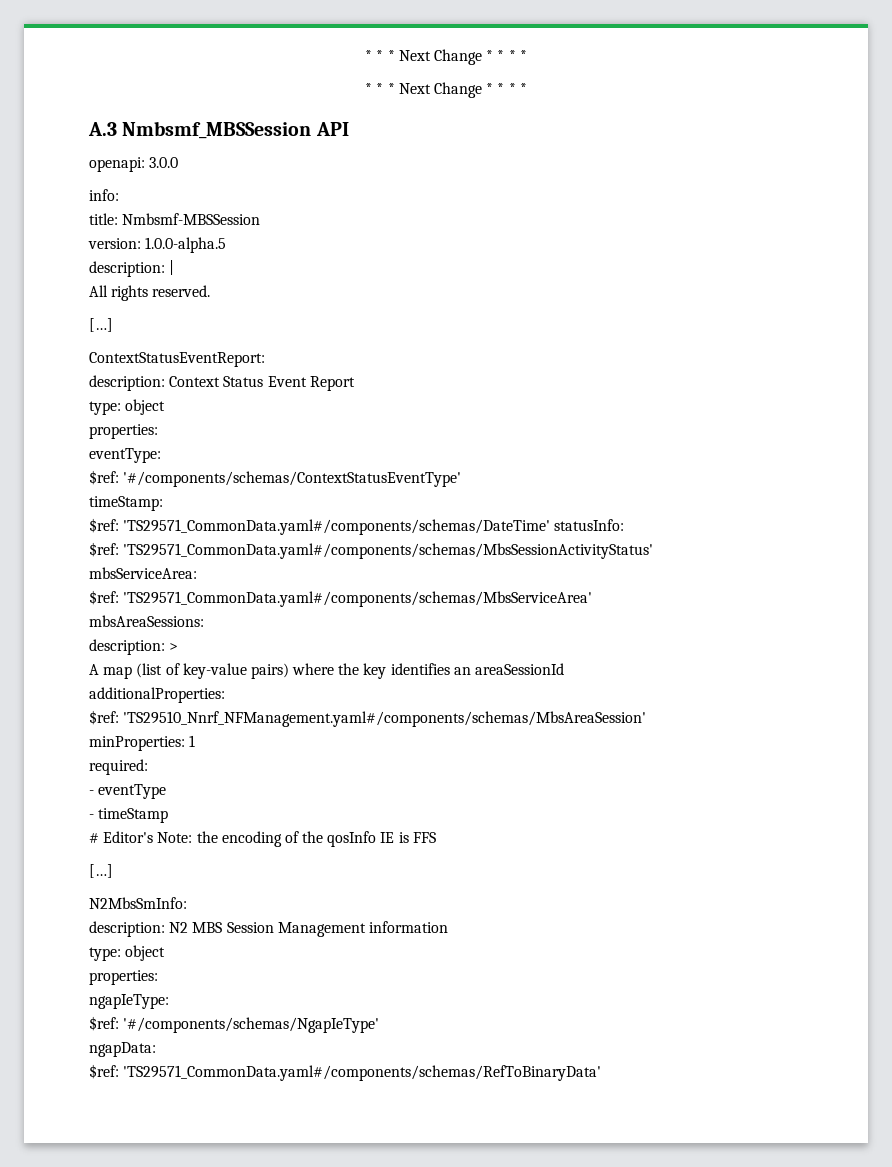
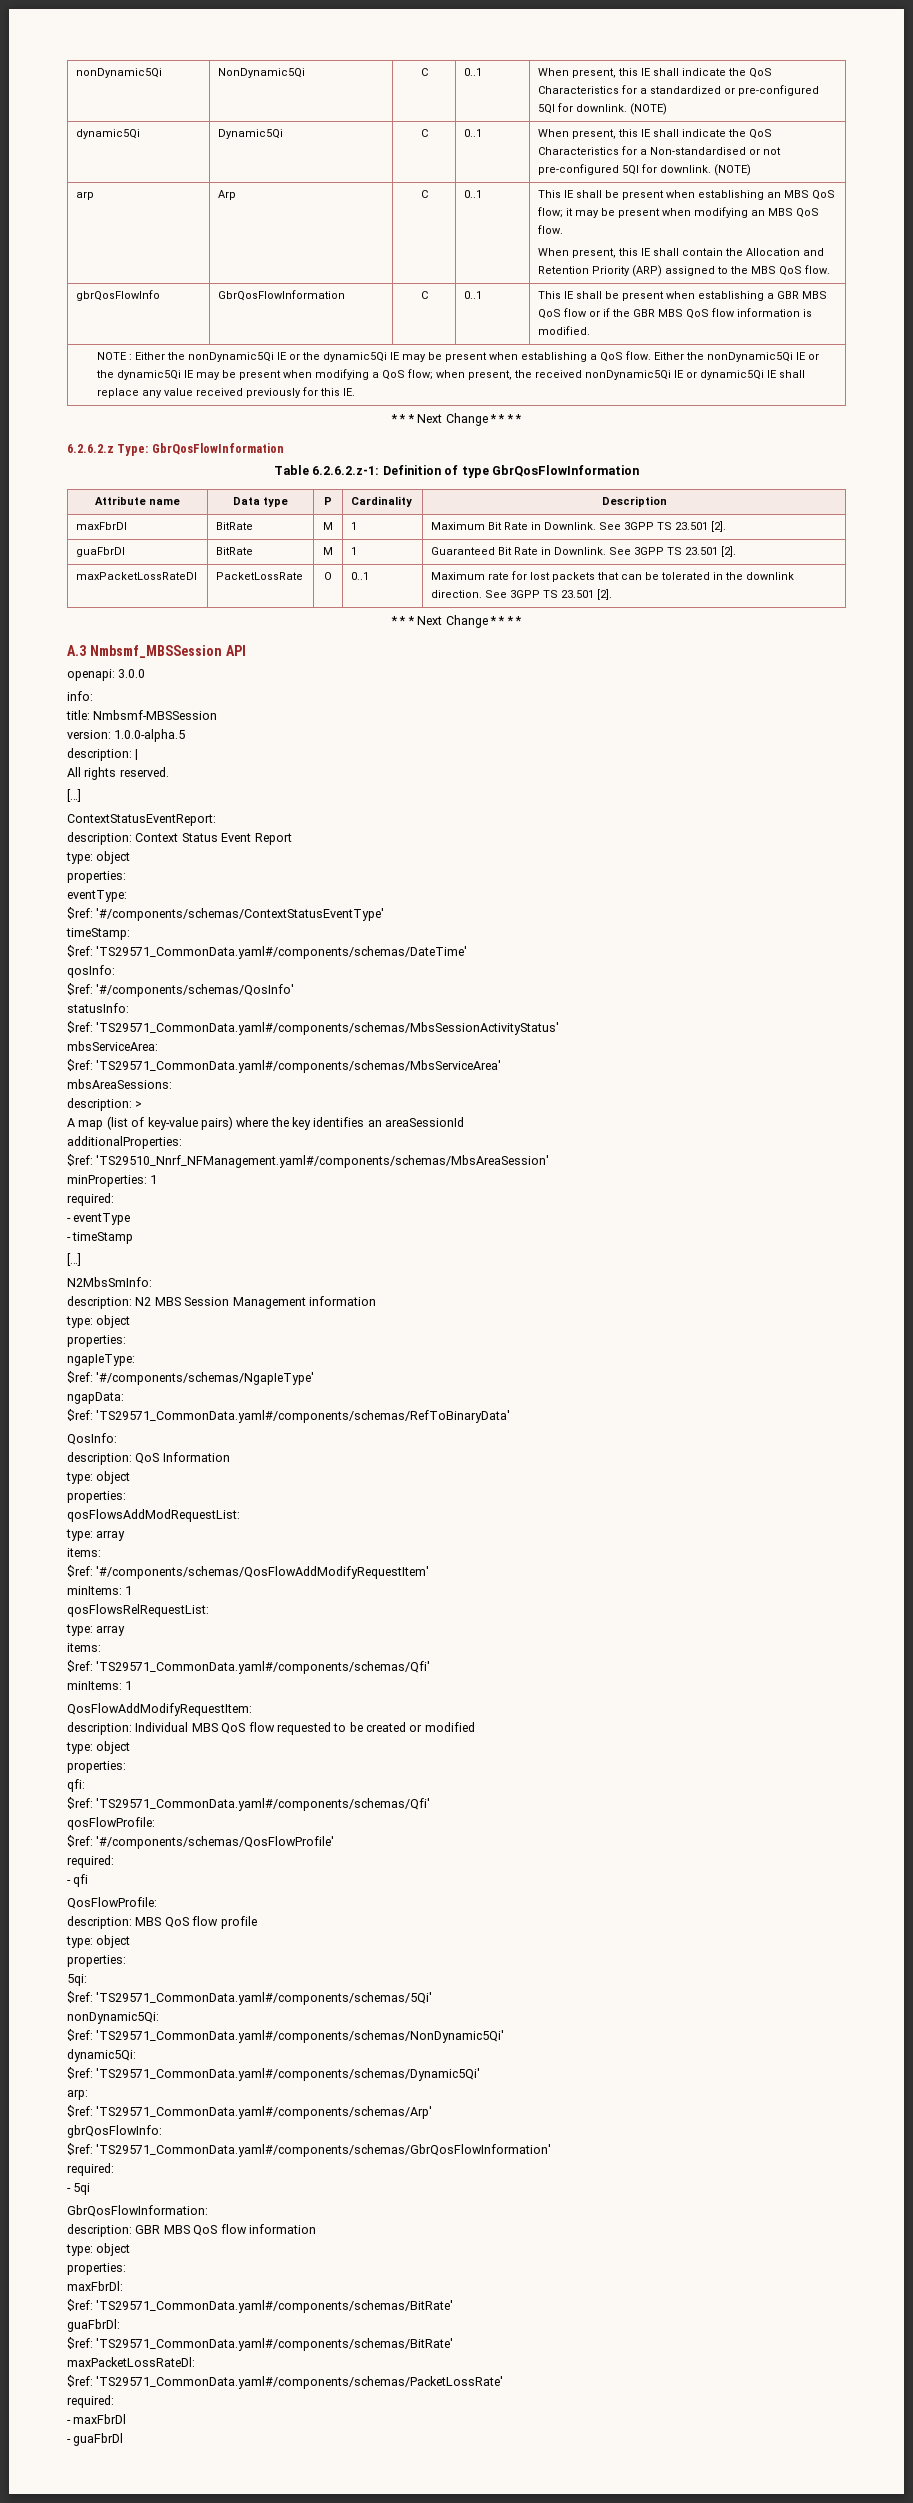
[365,49,527,65] * * * Next Change * * * * -> [76,68,163,78] [218,68,306,78] [420,68,428,76] [464,68,483,76] [538,68,773,78] [538,85,820,96] [538,103,668,115] [76,129,141,139] [218,129,284,139] [420,129,428,137] [464,129,483,137] [538,129,773,139] [538,146,782,155] [538,164,752,176] [76,191,95,200] [218,190,237,200] [420,190,428,198] [464,190,483,198] [538,190,836,200] [538,207,820,218] [538,225,564,234] [538,248,825,258] [538,265,831,277] [76,290,161,301] [218,290,346,301] [420,291,428,299] [464,291,483,299] [538,291,828,301] [538,308,813,319] [538,326,591,335] [96,351,819,362] [95,369,805,380] [96,387,355,398] [391,413,522,426] [67,443,284,456] [274,465,639,478] [95,496,180,505] [233,497,288,507] [324,497,332,505] [351,496,413,507] [601,496,667,507] [76,522,128,530] [216,522,254,530] [323,522,333,530] [351,522,358,530] [431,521,727,532] [76,547,126,557] [216,547,254,555] [323,547,333,555] [351,547,358,555] [431,546,737,557] [76,572,198,580] [216,572,304,580] [324,572,332,580] [351,572,370,580] [431,571,795,582] [431,589,613,600] nonDynamic5Qi | NonDynamic5Qi | C | 0..1 | When present, this IE shall indicate the QoS Characteristics for a standardized or pre-configured 5QI for downlink. (NOTE) // dynamic5Qi | Dynamic5Qi | C | 0..1 | When present, this IE shall indicate the QoS Characteristics for a Non-standardised or not pre-configured 5QI for downlink. (NOTE) // arp | Arp | C | 0..1 | This IE shall be present when establishing an MBS QoS flow; it may be present when modifying an MBS QoS flow. // When present, this IE shall contain the Allocation and Retention Priority (ARP) assigned to the MBS QoS flow. // gbrQosFlowInfo | GbrQosFlowInformation | C | 0..1 | This IE shall be present when establishing a GBR MBS QoS flow or if the GBR MBS QoS flow information is modified. // NOTE : Either the nonDynamic5Qi IE or the dynamic5Qi IE may be present when establishing a QoS flow. Either the nonDynamic5Qi IE or the dynamic5Qi IE may be present when modifying a QoS flow; when present, the received nonDynamic5Qi IE or dynamic5Qi IE shall replace any value received previously for this IE. // * * * Next Change * * * * // 6.2.6.2.z Type: GbrQosFlowInformation // Table 6.2.6.2.z-1: Definition of type GbrQosFlowInformation // Attribute name | Data type | P | Cardinality | Description // maxFbrDl | BitRate | M | 1 | Maximum Bit Rate in Downlink. See 3GPP TS 23.501 [2]. // guaFbrDl | BitRate | M | 1 | Guaranteed Bit Rate in Downlink. See 3GPP TS 23.501 [2]. // maxPacketLossRateDl | PacketLossRate | O | 0..1 | Maximum rate for lost packets that can be tolerated in the downlink direction. See 3GPP TS 23.501 [2].
(551, 527) none -> [67,965,115,978] [67,983,295,997] // qosInfo: // $ref: '#/components/schemas/QosInfo' //
[89,831,436,847] // # Editor's Note: the encoding of the qosInfo IE is FFS -> (134, 1238) none
(602, 1073) none -> [67,1433,117,1445] [67,1452,230,1465] [66,1471,131,1484] [67,1491,126,1503] [67,1509,240,1522] [66,1529,126,1541] [67,1548,101,1557] [67,1565,430,1579] [67,1586,133,1595] [67,1604,209,1617] [66,1624,126,1636] [67,1643,101,1652] [67,1660,431,1674] [67,1681,133,1690] [67,1703,252,1716] [67,1722,475,1735] [66,1741,131,1754] [67,1761,126,1773] [67,1779,85,1792] [67,1797,431,1811] [67,1817,155,1830] [67,1835,335,1849] [67,1855,114,1868] [67,1874,89,1887] [67,1897,157,1909] [67,1916,257,1929] [66,1935,131,1948] [67,1955,126,1967] [67,1974,87,1986] [67,1991,433,2005] [67,2012,159,2024] [67,2029,505,2043] [67,2049,136,2062] [67,2067,481,2081] [67,2089,88,2100] [67,2105,433,2119] [67,2125,162,2138] [67,2143,552,2157] [67,2163,114,2176] [67,2183,91,2195] [67,2205,208,2217] [67,2224,316,2237] [66,2243,131,2256] [67,2263,126,2275] [67,2281,123,2291] [67,2299,454,2313] [67,2319,120,2332] [67,2337,454,2351] [67,2357,195,2367] [67,2375,504,2389] [67,2395,114,2408] [67,2414,127,2424] [67,2433,124,2446] // QosInfo: // description: QoS Information // type: object // properties: // qosFlowsAddModRequestList: // type: array // items: // $ref: '#/components/schemas/QosFlowAddModifyRequestItem' // minItems: 1 // qosFlowsRelRequestList: // type: array // items: // $ref: 'TS29571_CommonData.yaml#/components/schemas/Qfi' // minItems: 1 // QosFlowAddModifyRequestItem: // description: Individual MBS QoS flow requested to be created or modified // type: object // properties: // qfi: // $ref: 'TS29571_CommonData.yaml#/components/schemas/Qfi' // qosFlowProfile: // $ref: '#/components/schemas/QosFlowProfile' // required: // - qfi // QosFlowProfile: // description: MBS QoS flow profile // type: object // properties: // 5qi: // $ref: 'TS29571_CommonData.yaml#/components/schemas/5Qi' // nonDynamic5Qi: // $ref: 'TS29571_CommonData.yaml#/components/schemas/NonDynamic5Qi' // dynamic5Qi: // $ref: 'TS29571_CommonData.yaml#/components/schemas/Dynamic5Qi' // arp: // $ref: 'TS29571_CommonData.yaml#/components/schemas/Arp' // gbrQosFlowInfo: // $ref: 'TS29571_CommonData.yaml#/components/schemas/GbrQosFlowInformation' // required: // - 5qi // GbrQosFlowInformation: // description: GBR MBS QoS flow information // type: object // properties: // maxFbrDl: // $ref: 'TS29571_CommonData.yaml#/components/schemas/BitRate' // guaFbrDl: // $ref: 'TS29571_CommonData.yaml#/components/schemas/BitRate' // maxPacketLossRateDl: // $ref: 'TS29571_CommonData.yaml#/components/schemas/PacketLossRate' // required: // - maxFbrDl // - guaFbrDl

